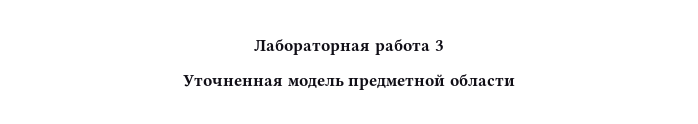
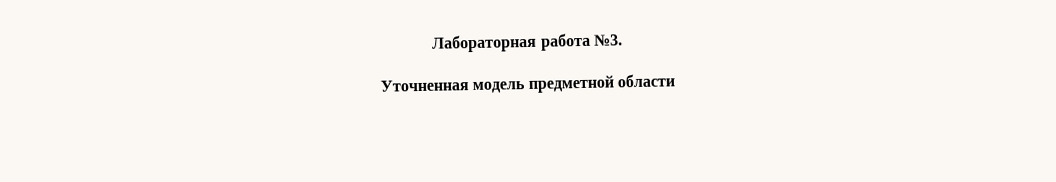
[434,40,444,51] 3 -> [592,34,623,46] №3.

